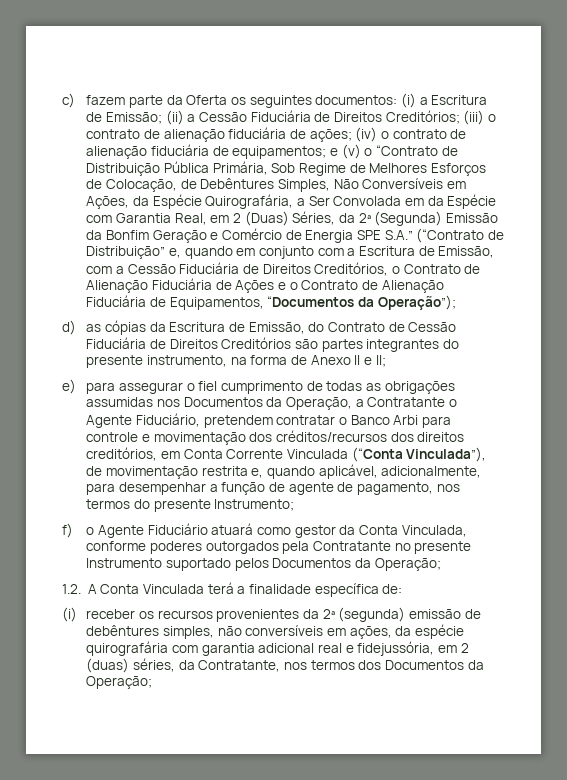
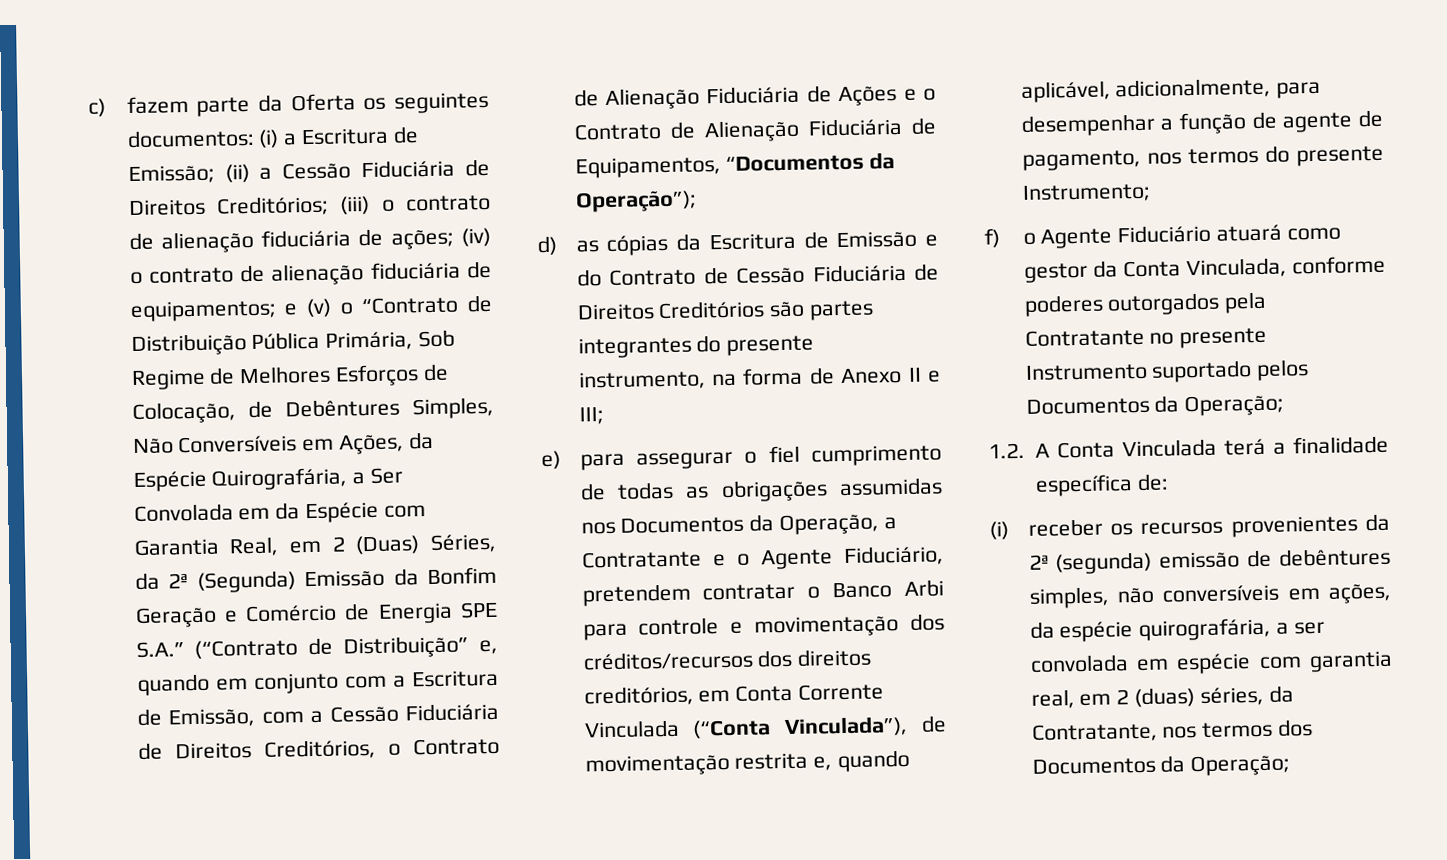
[248,322,305,334] Emissão, -> [836,230,938,249] Emissão e
[375,355,386,367] II; -> [578,407,604,425] III;
(446, 402) none -> [712,553,726,567] e
[86,641,435,656] quirografária com garantia adicional real e fidejussória, -> [1138,617,1325,642] [1029,650,1393,675] [1030,689,1075,709] quirografária, a ser convolada em espécie com garantia real,

